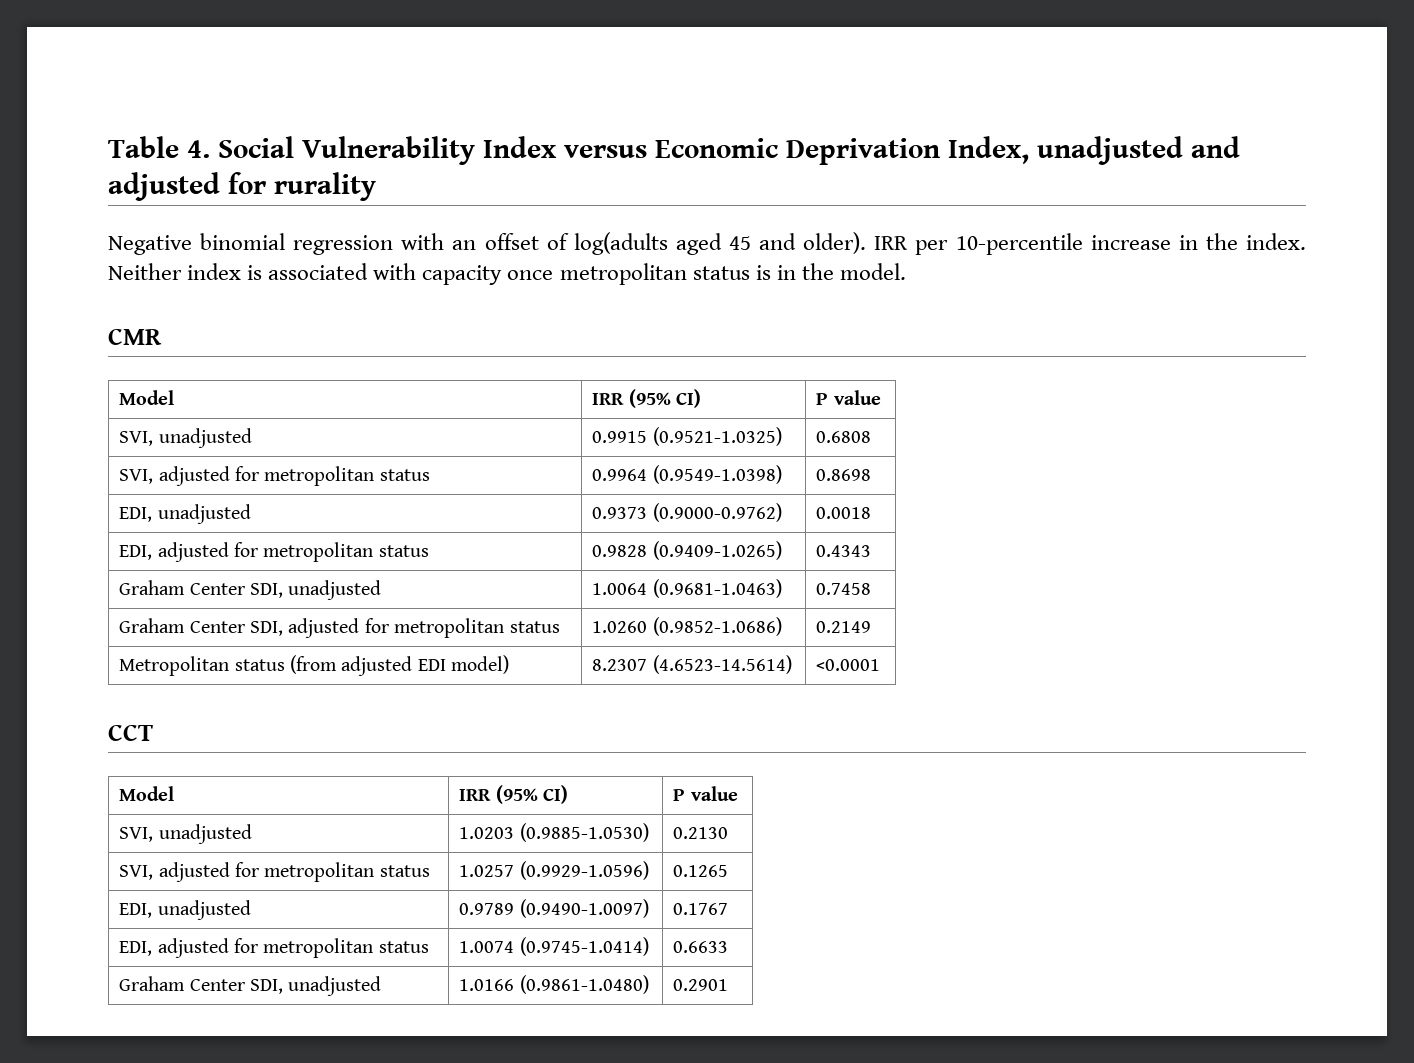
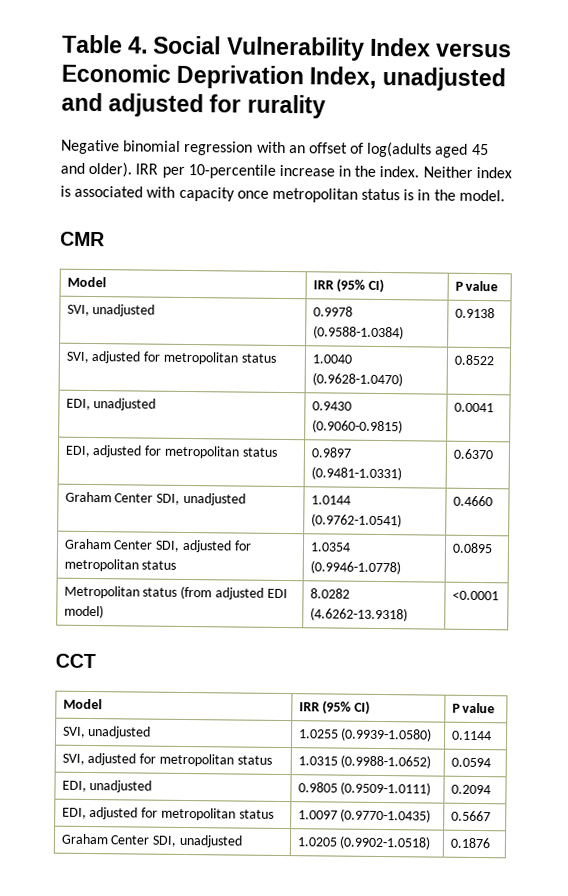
[592,427,782,446] [816,431,872,443] [119,466,430,486] [592,465,782,484] [816,469,872,481] [119,504,251,524] [592,503,782,522] [816,507,872,519] [119,542,429,562] [592,541,782,560] [816,545,872,557] [119,580,382,600] [592,579,782,598] [816,583,872,595] 0.9915 (0.9521-1.0325) | 0.6808 // SVI, adjusted for metropolitan status | 0.9964 (0.9549-1.0398) | 0.8698 // EDI, unadjusted | 0.9373 (0.9000-0.9762) | 0.0018 // EDI, adjusted for metropolitan status | 0.9828 (0.9409-1.0265) | 0.4343 // Graham Center SDI, unadjusted | 1.0064 (0.9681-1.0463) | 0.7458 -> [312,306,353,317] [312,325,404,340] [454,307,495,319] [65,351,276,365] [311,354,352,364] [311,372,403,387] [453,354,494,366] [65,398,157,411] [311,401,352,411] [311,419,403,434] [453,402,494,413] [64,445,278,459] [310,447,352,458] [310,466,402,481] [452,448,493,460] [64,491,246,506] [310,495,351,505] [310,513,402,528] [452,495,493,507] 0.9978 (0.9588-1.0384) | 0.9138 // SVI, adjusted for metropolitan status | 1.0040 (0.9628-1.0470) | 0.8522 // EDI, unadjusted | 0.9430 (0.9060-0.9815) | 0.0041 // EDI, adjusted for metropolitan status | 0.9897 (0.9481-1.0331) | 0.6370 // Graham Center SDI, unadjusted | 1.0144 (0.9762-1.0541) | 0.4660
[592,617,782,636] [816,621,872,633] 1.0260 (0.9852-1.0686) | 0.2149 -> [309,542,351,552] [309,560,401,575] [451,542,493,554] 1.0354 (0.9946-1.0778) | 0.0895
[592,655,792,674] 8.2307 (4.6523-14.5614) -> [309,588,350,599] [309,607,408,622] 8.0282 (4.6262-13.9318)
[459,823,649,842] [673,827,729,839] [119,862,430,882] [459,861,649,880] [673,865,729,877] [119,900,251,920] [459,899,649,918] [673,903,729,915] [119,938,429,958] [459,937,649,956] [673,941,729,953] [119,976,382,996] [459,975,649,994] [673,979,729,991] 1.0203 (0.9885-1.0530) | 0.2130 // SVI, adjusted for metropolitan status | 1.0257 (0.9929-1.0596) | 0.1265 // EDI, unadjusted | 0.9789 (0.9490-1.0097) | 0.1767 // EDI, adjusted for metropolitan status | 1.0074 (0.9745-1.0414) | 0.6633 // Graham Center SDI, unadjusted | 1.0166 (0.9861-1.0480) | 0.2901 -> [298,727,433,742] [451,730,492,741] [61,752,272,767] [297,754,432,769] [450,757,491,768] [61,780,153,793] [297,781,432,796] [450,784,491,795] [61,807,274,821] [297,808,432,823] [450,810,491,822] [60,833,243,848] [296,835,432,850] [449,837,490,849] 1.0255 (0.9939-1.0580) | 0.1144 // SVI, adjusted for metropolitan status | 1.0315 (0.9988-1.0652) | 0.0594 // EDI, unadjusted | 0.9805 (0.9509-1.0111) | 0.2094 // EDI, adjusted for metropolitan status | 1.0097 (0.9770-1.0435) | 0.5667 // Graham Center SDI, unadjusted | 1.0205 (0.9902-1.0518) | 0.1876

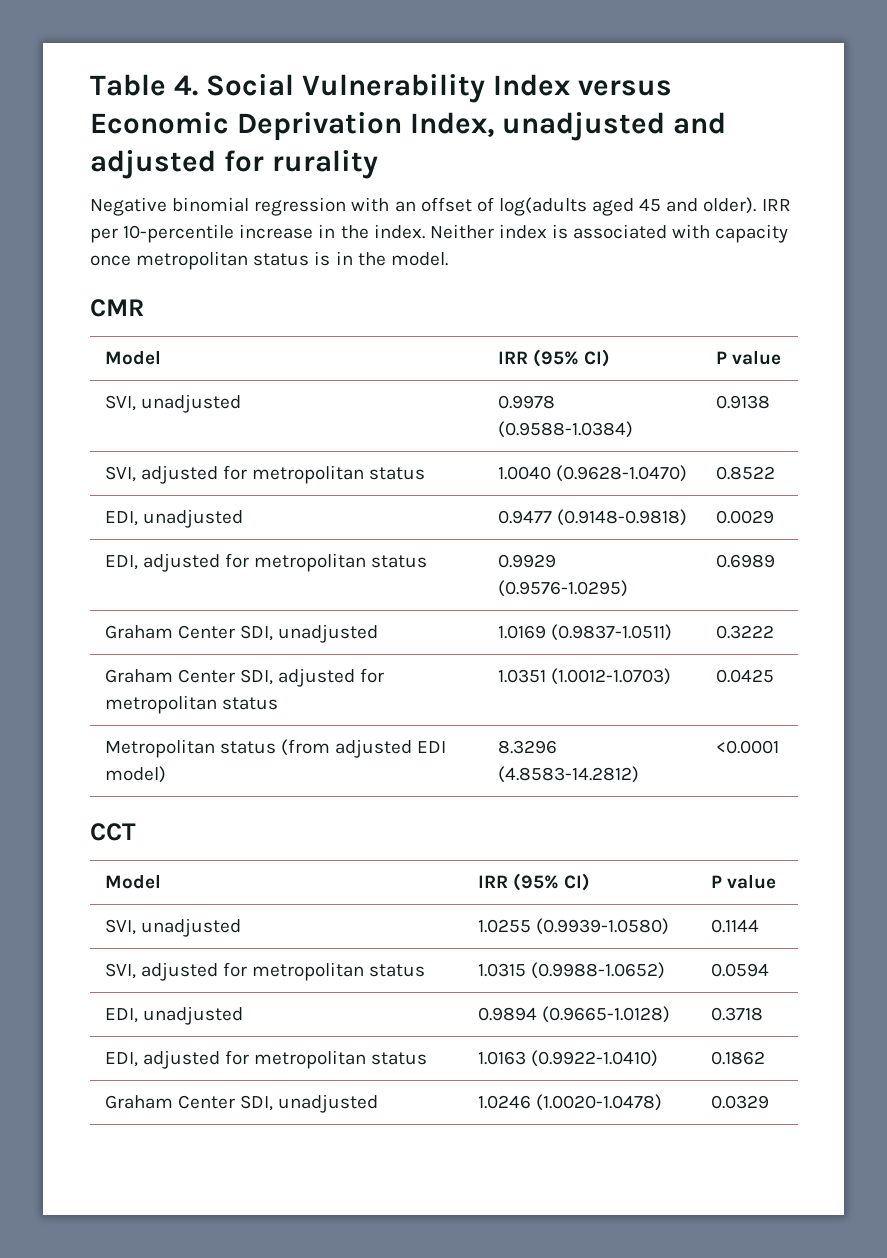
[311,401,352,411] [311,419,403,434] [453,402,494,413] [64,445,278,459] [310,447,352,458] [310,466,402,481] [452,448,493,460] [64,491,246,506] [310,495,351,505] [310,513,402,528] [452,495,493,507] 0.9430 (0.9060-0.9815) | 0.0041 // EDI, adjusted for metropolitan status | 0.9897 (0.9481-1.0331) | 0.6370 // Graham Center SDI, unadjusted | 1.0144 (0.9762-1.0541) | 0.4660 -> [497,509,687,526] [715,510,774,524] [104,553,428,572] [497,554,556,568] [497,580,628,597] [715,554,775,568] [104,624,379,643] [497,624,672,641] [715,625,774,639] 0.9477 (0.9148-0.9818) | 0.0029 // EDI, adjusted for metropolitan status | 0.9929 (0.9576-1.0295) | 0.6989 // Graham Center SDI, unadjusted | 1.0169 (0.9837-1.0511) | 0.3222
[309,542,351,552] [309,560,401,575] [451,542,493,554] 1.0354 (0.9946-1.0778) | 0.0895 -> [497,668,671,685] [715,669,774,683] 1.0351 (1.0012-1.0703) | 0.0425
[309,588,350,599] [309,607,408,622] 8.0282 (4.6262-13.9318) -> [497,740,557,754] [497,766,639,783] 8.3296 (4.8583-14.2812)
[297,781,432,796] [450,784,491,795] [61,807,274,821] [297,808,432,823] [450,810,491,822] [60,833,243,848] [296,835,432,850] [449,837,490,849] 0.9805 (0.9509-1.0111) | 0.2094 // EDI, adjusted for metropolitan status | 1.0097 (0.9770-1.0435) | 0.5667 // Graham Center SDI, unadjusted | 1.0205 (0.9902-1.0518) | 0.1876 -> [477,1006,670,1023] [710,1007,763,1021] [104,1050,428,1069] [477,1050,658,1067] [710,1051,765,1065] [104,1094,379,1113] [477,1094,662,1111] [710,1095,769,1109] 0.9894 (0.9665-1.0128) | 0.3718 // EDI, adjusted for metropolitan status | 1.0163 (0.9922-1.0410) | 0.1862 // Graham Center SDI, unadjusted | 1.0246 (1.0020-1.0478) | 0.0329

